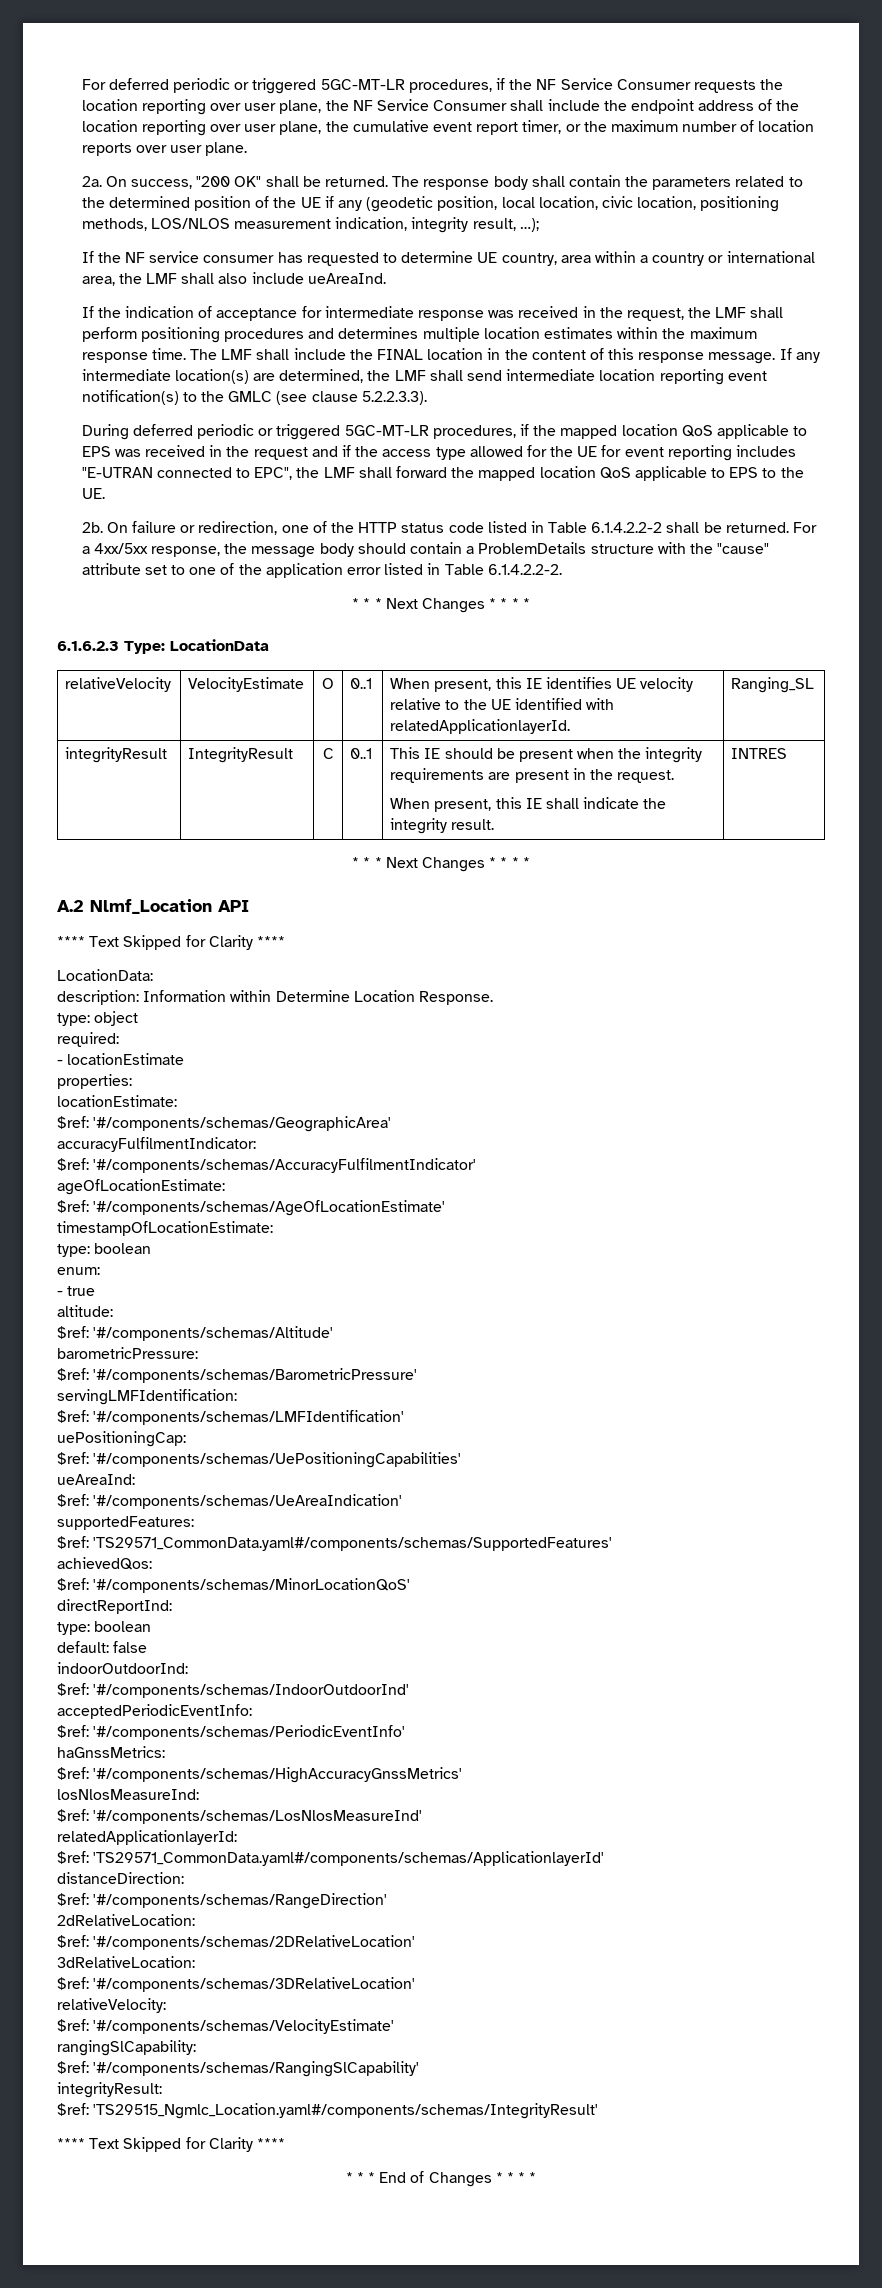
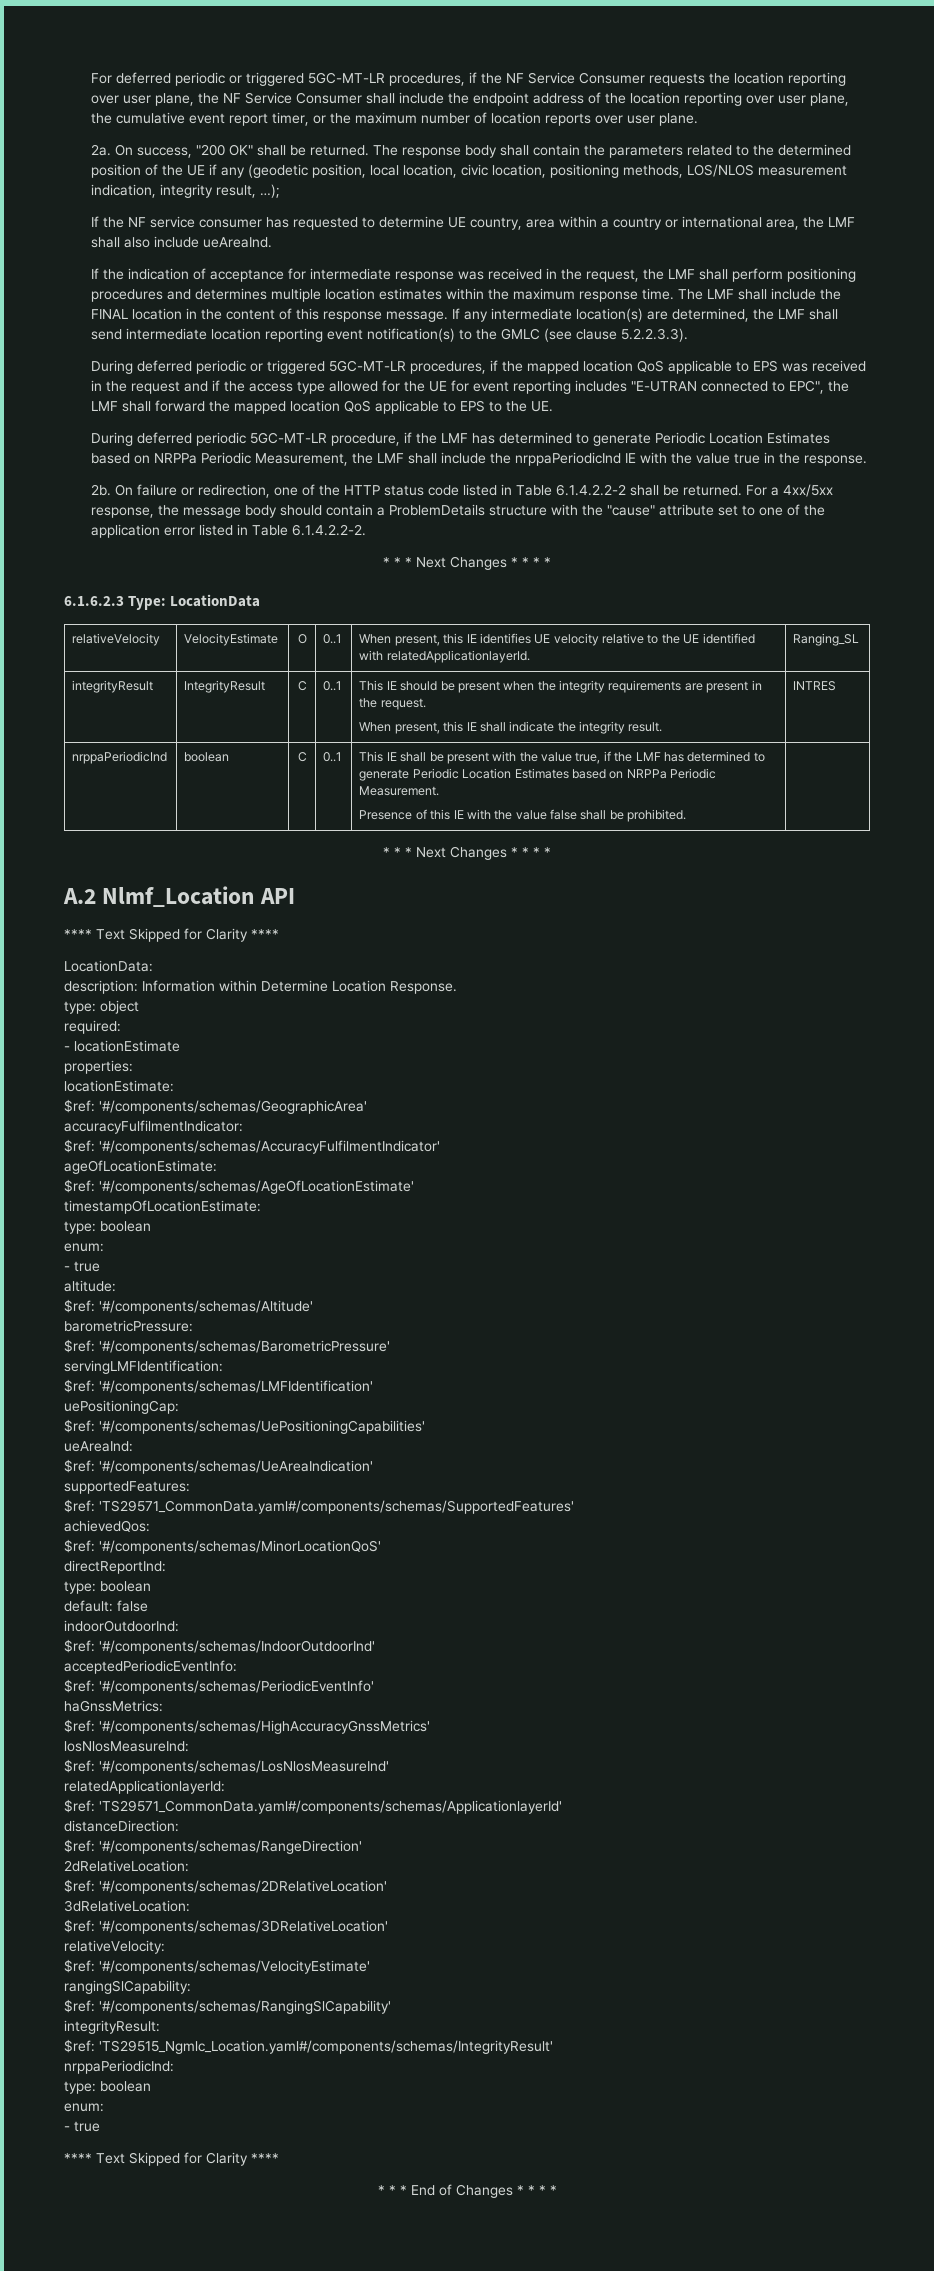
(105, 493) none -> [91,432,831,446] [91,452,868,466] // During deferred periodic 5GC-MT-LR procedure, if the LMF has determined to generate Periodic Location Estimates based on NRPPa Periodic Measurement, the LMF shall include the nrppaPeriodicInd IE with the value true in the response.
(788, 753) none -> [72,751,168,764] [184,752,230,762] [297,752,307,762] [323,752,342,762] [359,751,765,764] [359,768,717,781] [359,786,440,796] [359,809,687,822] // nrppaPeriodicInd | boolean | C | 0..1 | This IE shall be present with the value true, if the LMF has determined to generate Periodic Location Estimates based on NRPPa Periodic Measurement. // Presence of this IE with the value false shall be prohibited. |
(599, 2111) none -> [64,2060,174,2074] [64,2081,151,2094] [64,2103,104,2112] [64,2121,100,2132] // nrppaPeriodicInd: // type: boolean // enum: // - true

